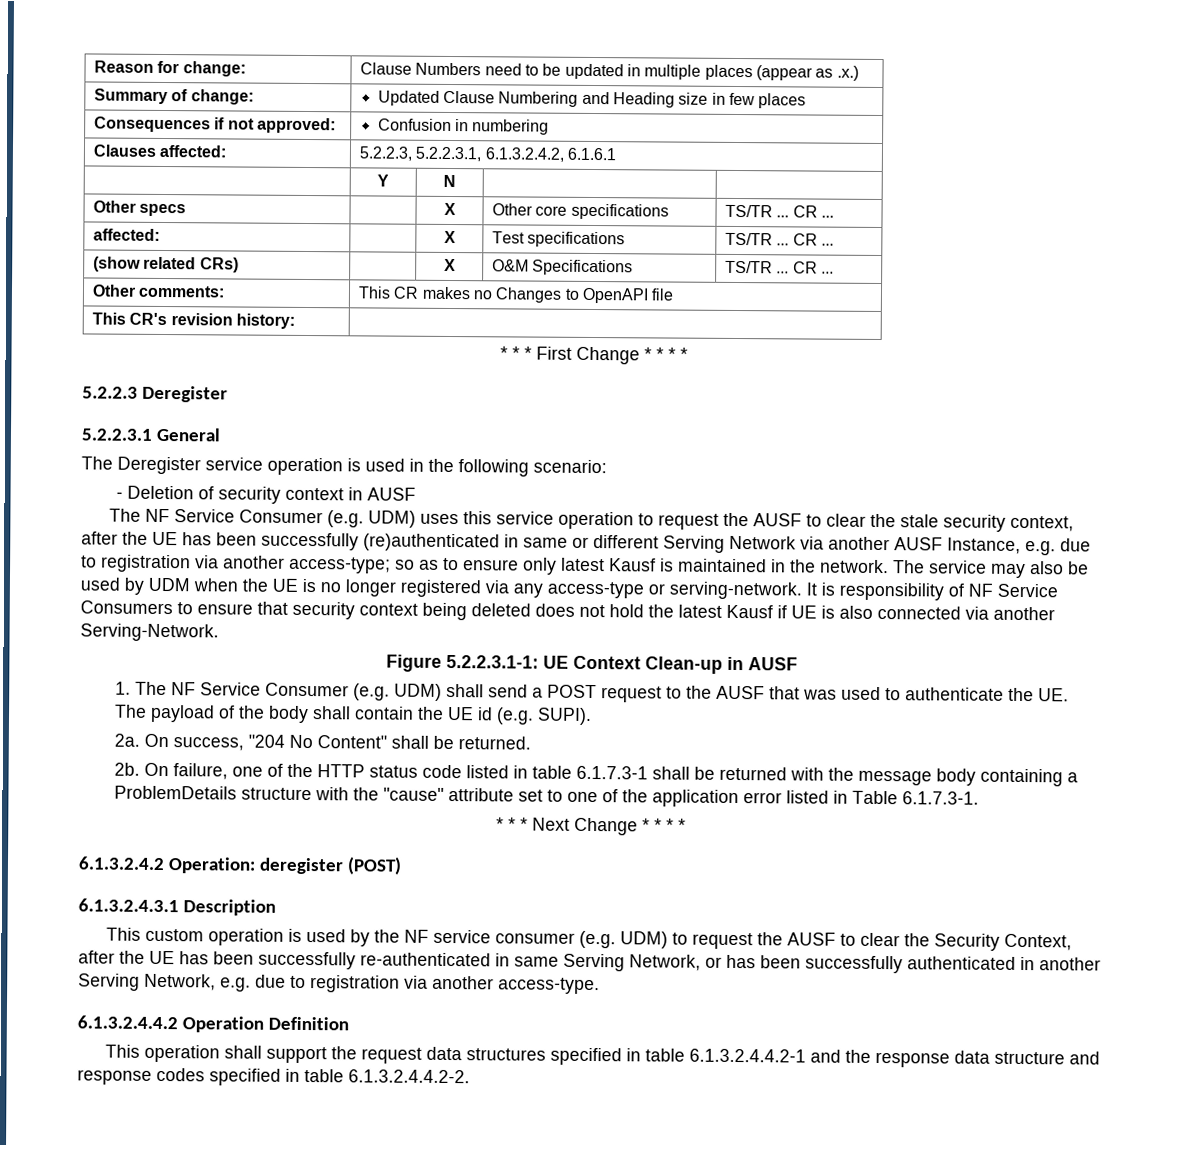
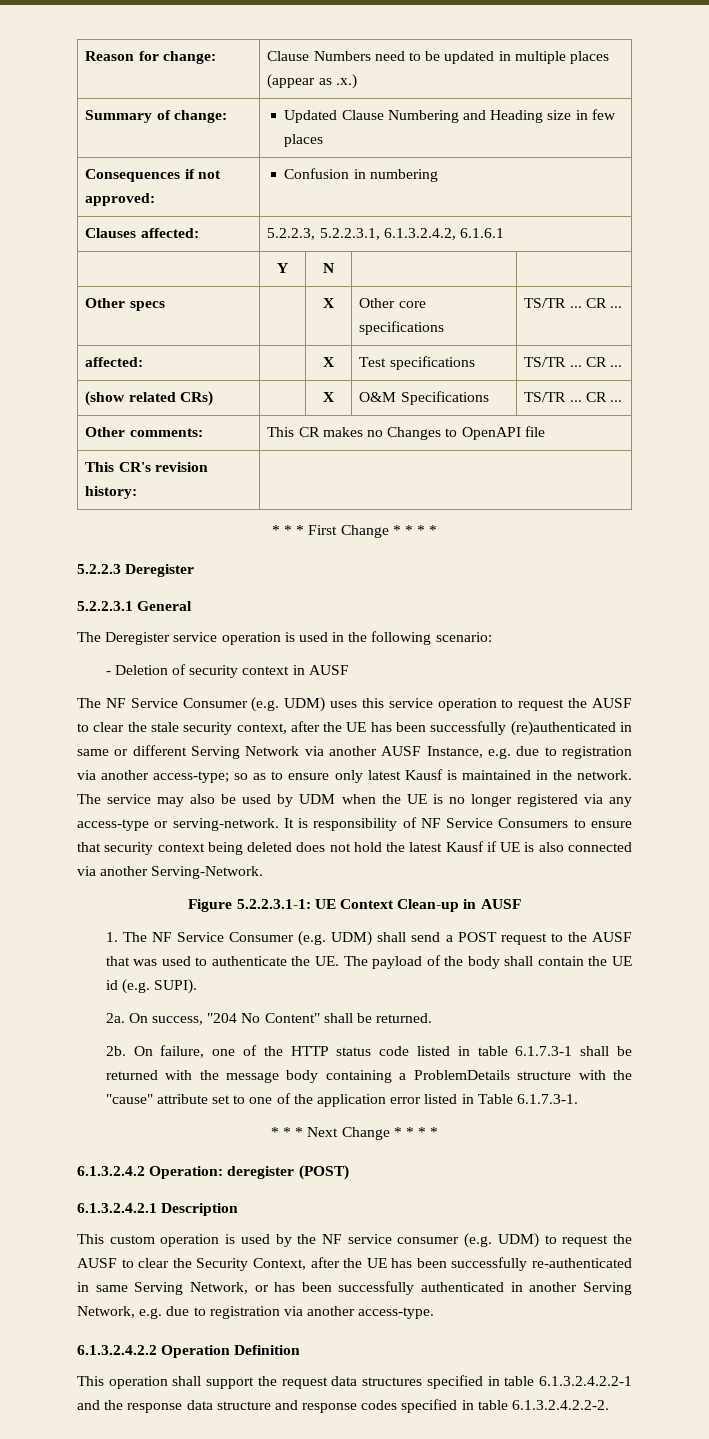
[78,898,179,913] 6.1.3.2.4.3.1 -> [77,1203,157,1213] 6.1.3.2.4.2.1
[77,1015,178,1030] 6.1.3.2.4.4.2 -> [77,1345,157,1355] 6.1.3.2.4.2.2
[689,1048,807,1063] 6.1.3.2.4.4.2-1 -> [539,1376,632,1386] 6.1.3.2.4.2.2-1
[348,1069,470,1084] 6.1.3.2.4.4.2-2. -> [512,1400,610,1410] 6.1.3.2.4.2.2-2.

